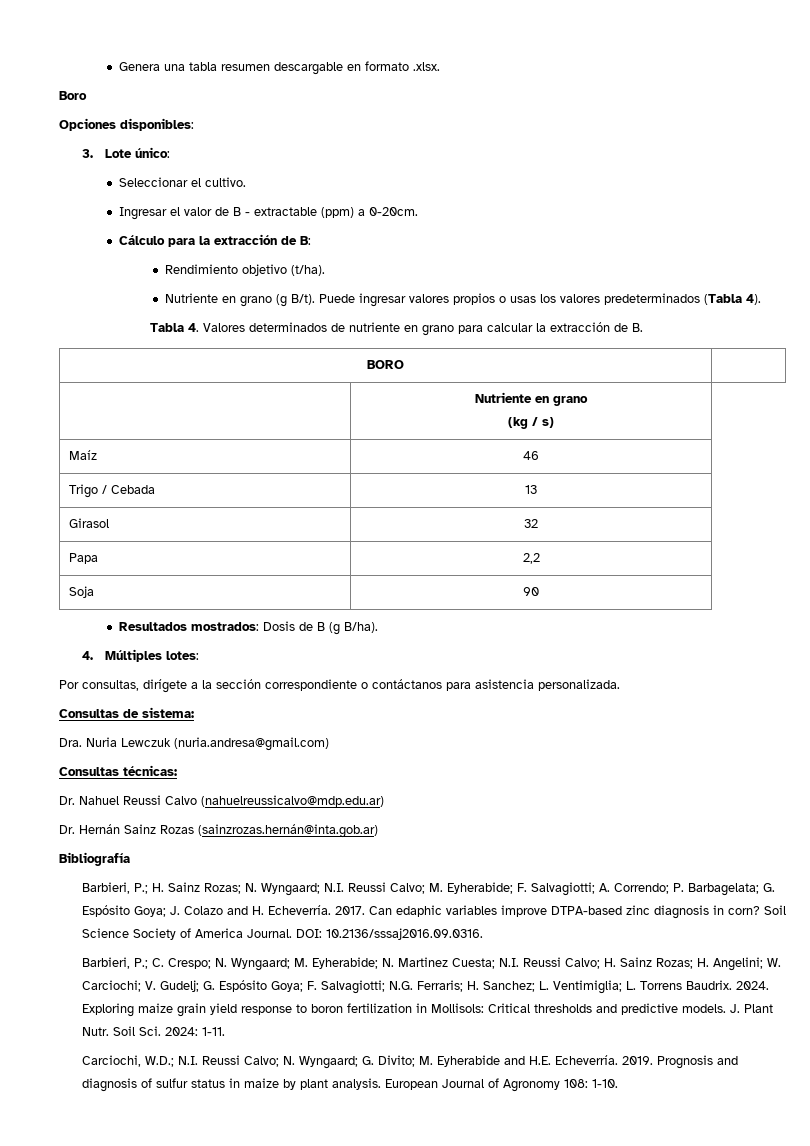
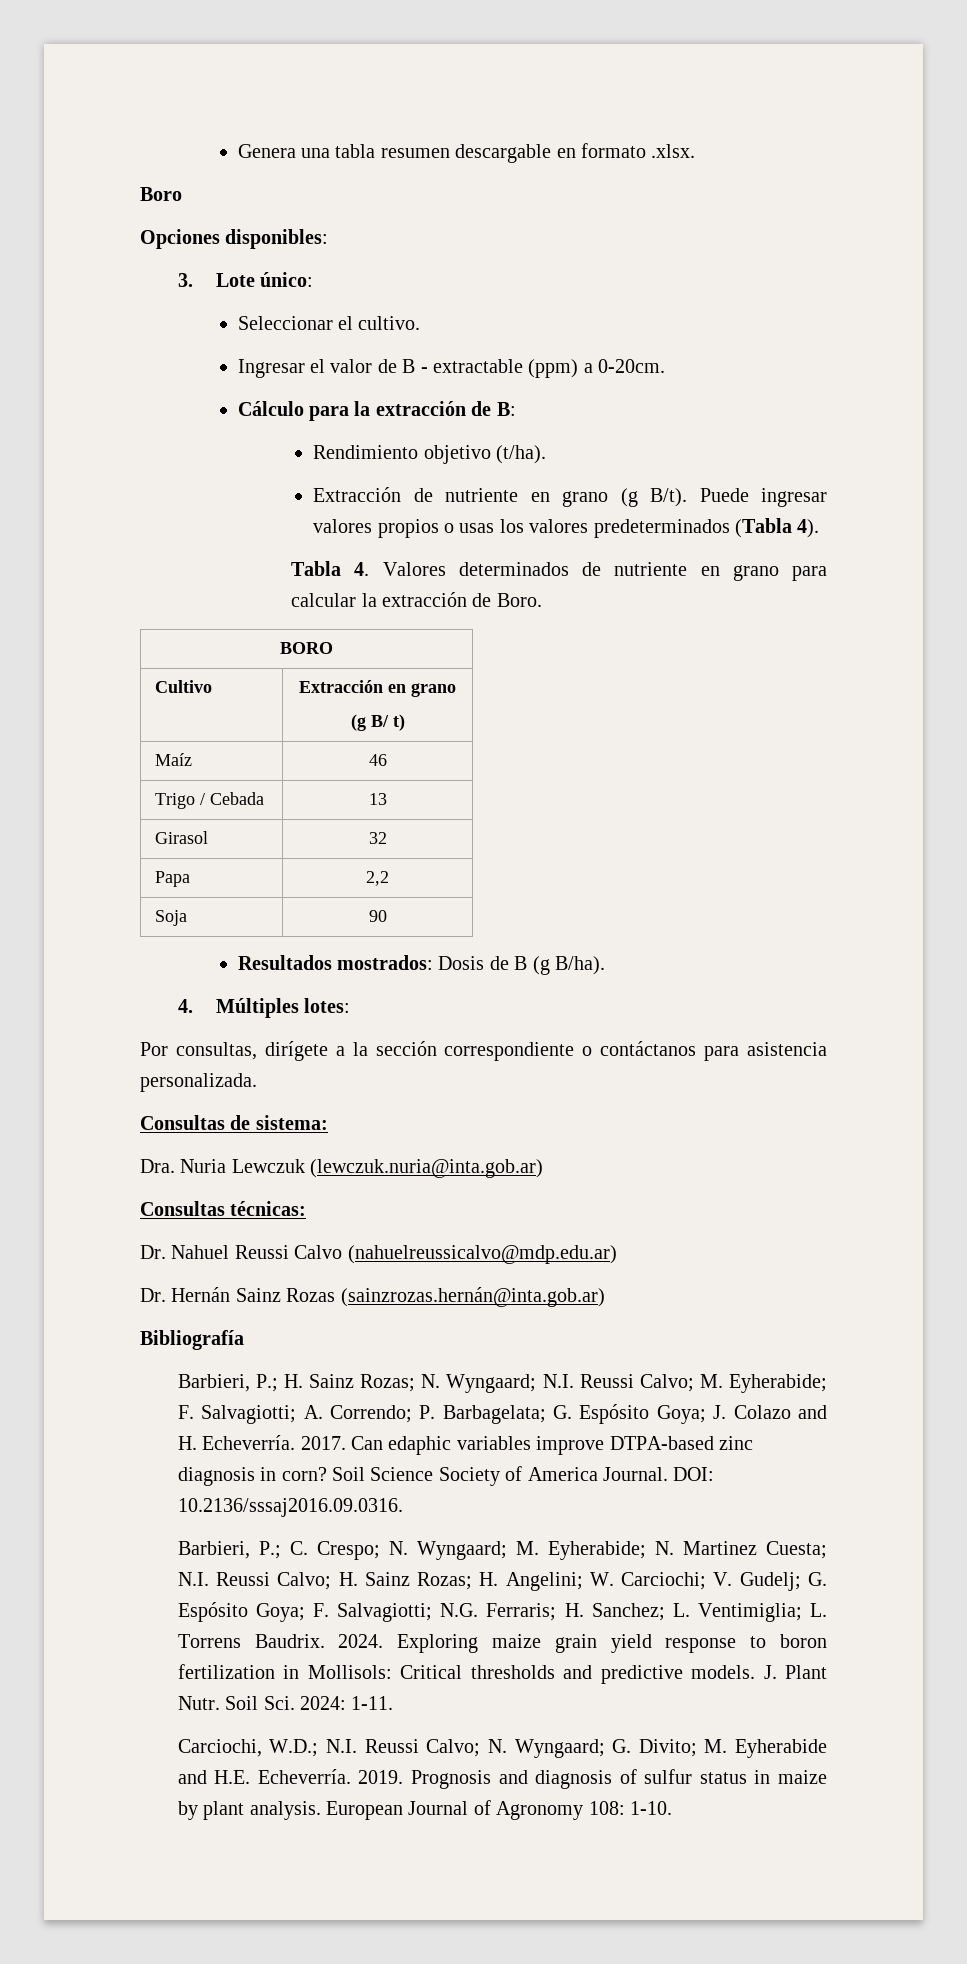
[164,293,218,303] Nutriente -> [313,487,519,502] Extracción de nutriente
[632,323,644,332] B. -> [496,593,542,607] Boro.
[474,392,532,403] | // | Nutriente -> [154,680,212,693] [299,680,383,693] // Cultivo | Extracción
[507,417,554,429] (kg / s) -> [350,714,405,731] (g B/ t)
[174,737,329,751] (nuria.andresa@gmail.com) -> [310,1159,544,1178] (lewczuk.nuria@inta.gob.ar)

